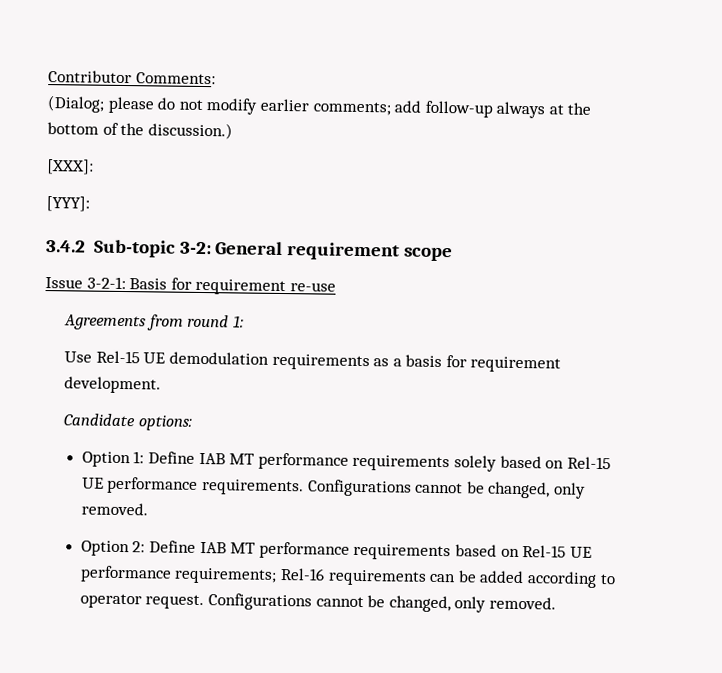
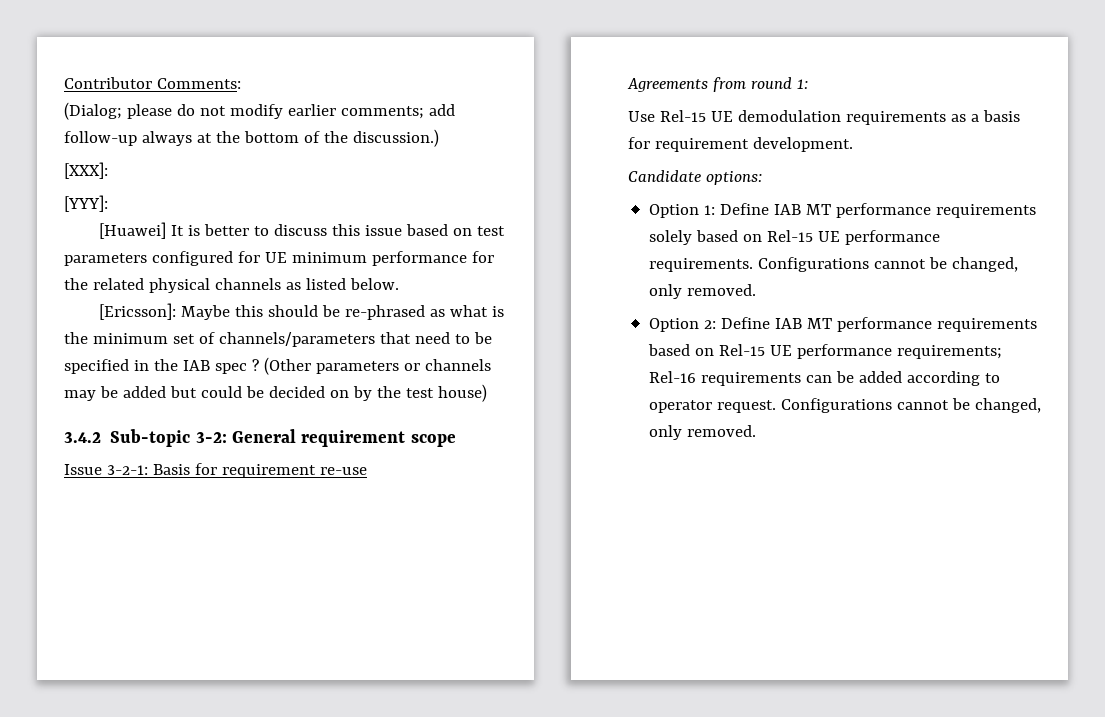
(90, 204) none -> [99,222,506,239] [64,251,494,266] [64,278,399,293] [99,303,505,320] [64,332,492,347] [64,357,491,375] [64,384,487,402] // [Huawei] It is better to discuss this issue based on test parameters configured for UE minimum performance for the related physical channels as listed below. // [Ericsson]: Maybe this should be re-phrased as what is the minimum set of channels/parameters that need to be specified in the IAB spec ? (Other parameters or channels may be added but could be decided on by the test house)

